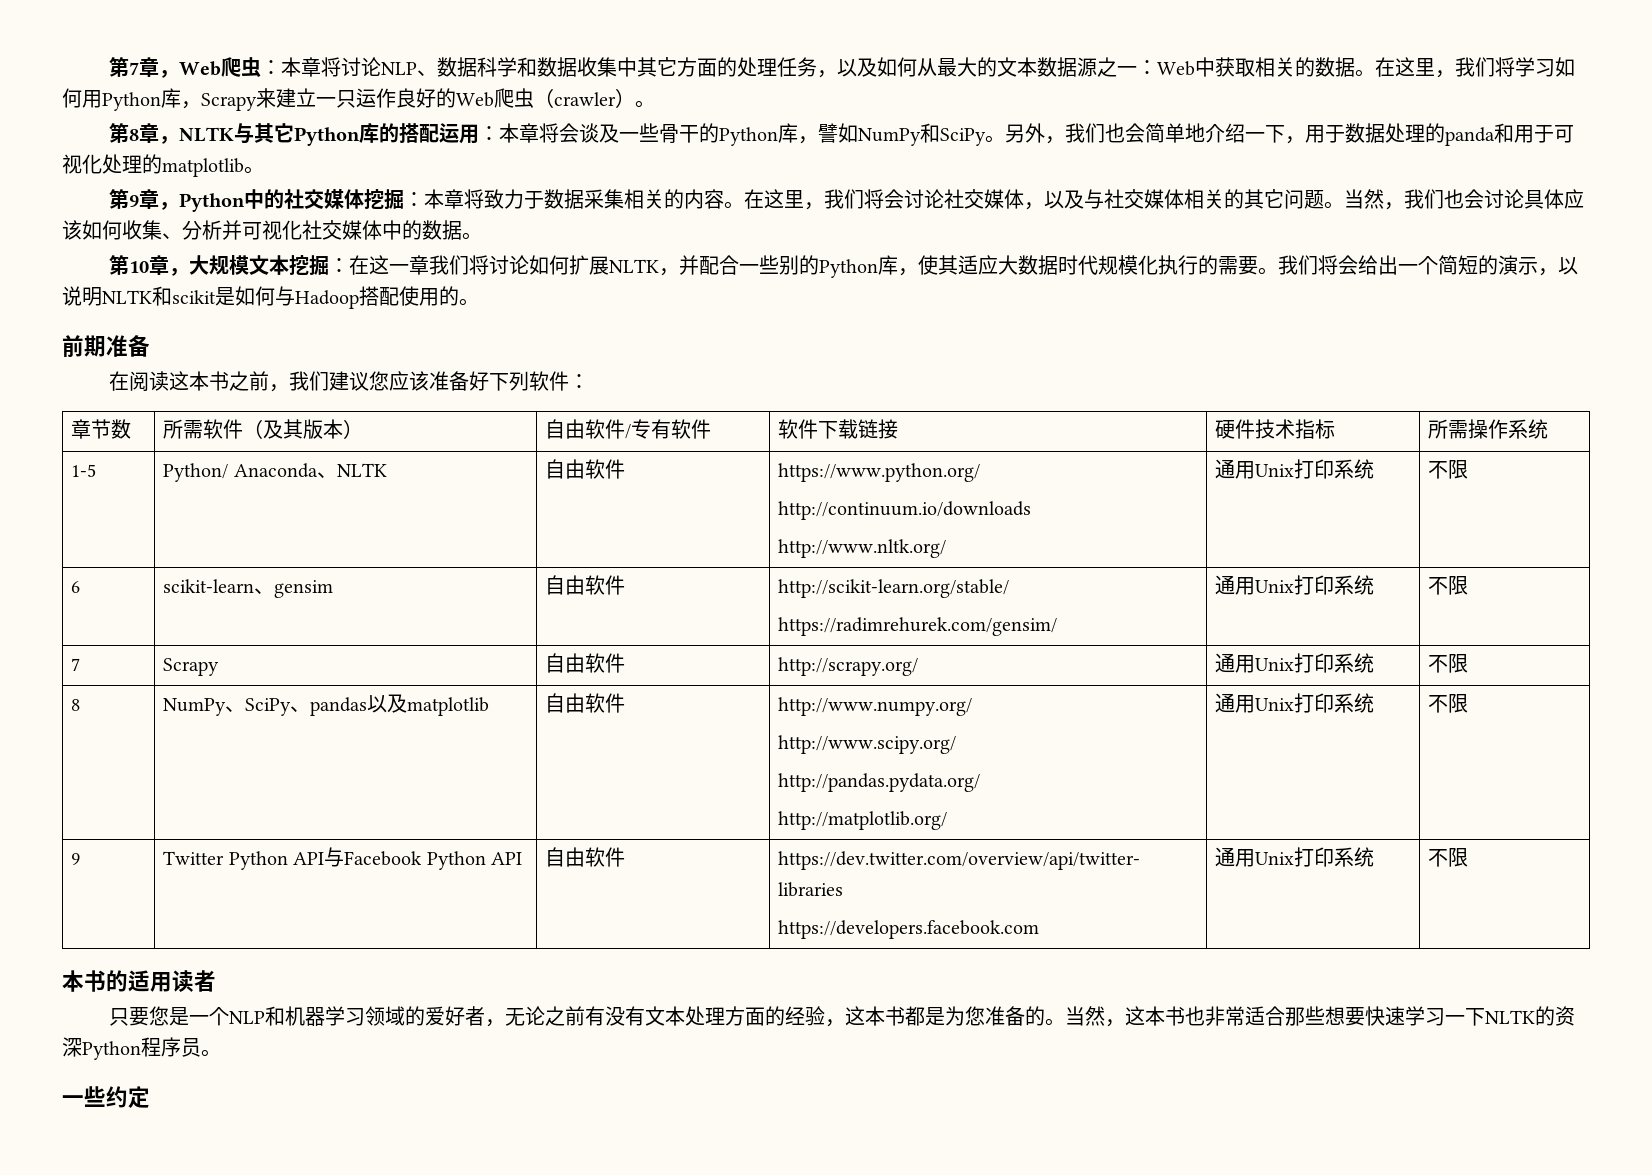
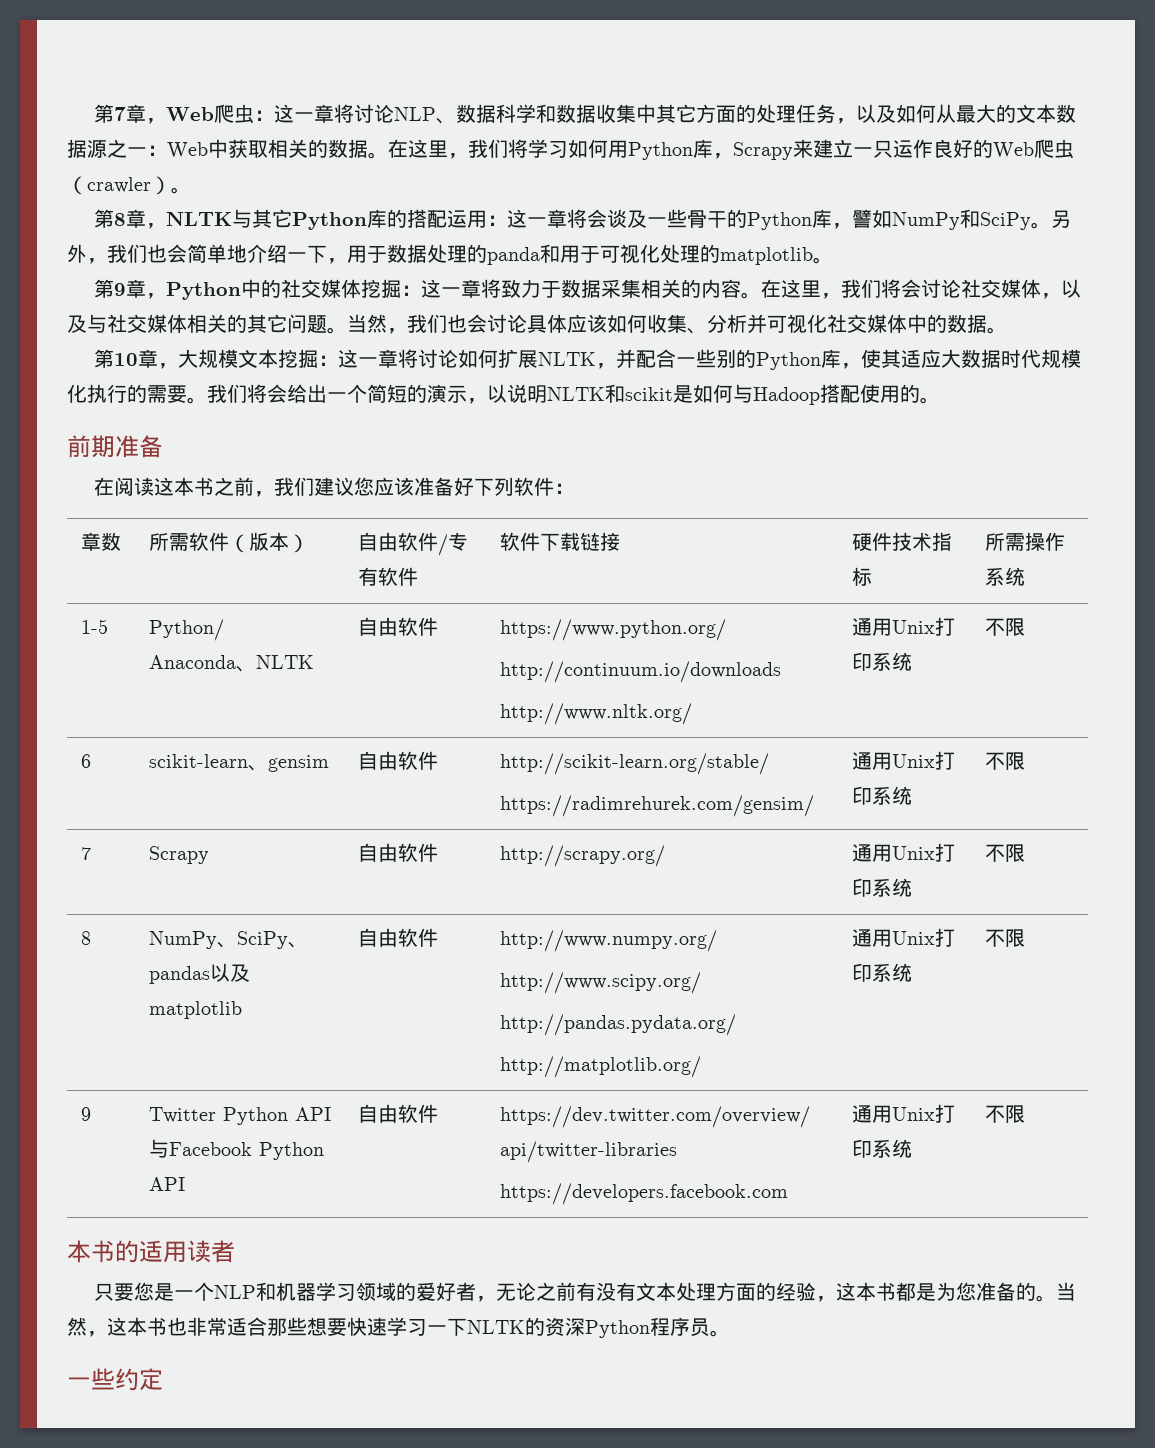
[281,57,302,77] 本 -> [274,104,315,123] 这一
[499,123,520,143] 本 -> [507,209,548,228] 这一
[424,189,445,209] 本 -> [421,279,462,298] 这一
[349,255,470,275] 在这一章我们 -> [338,349,399,368] 这一章
[91,419,112,439] 节 -> (101, 541) none
[263,419,304,439] 及其 -> (249, 543) none

